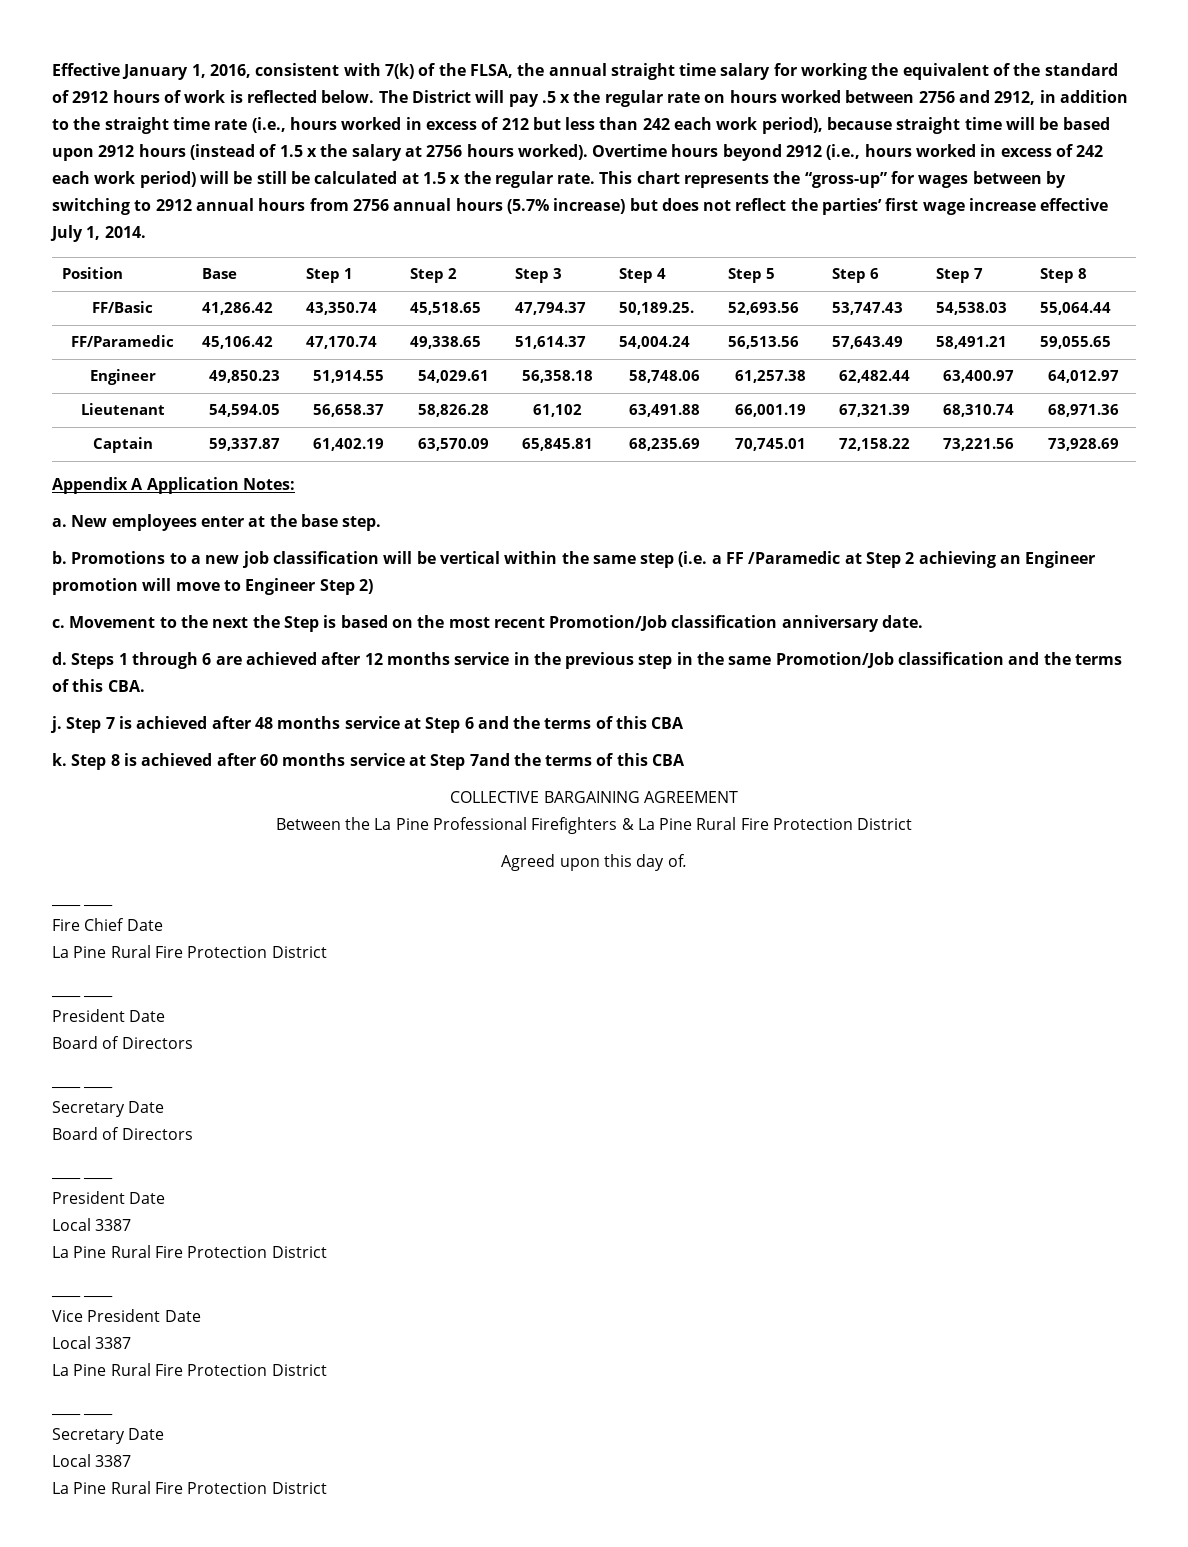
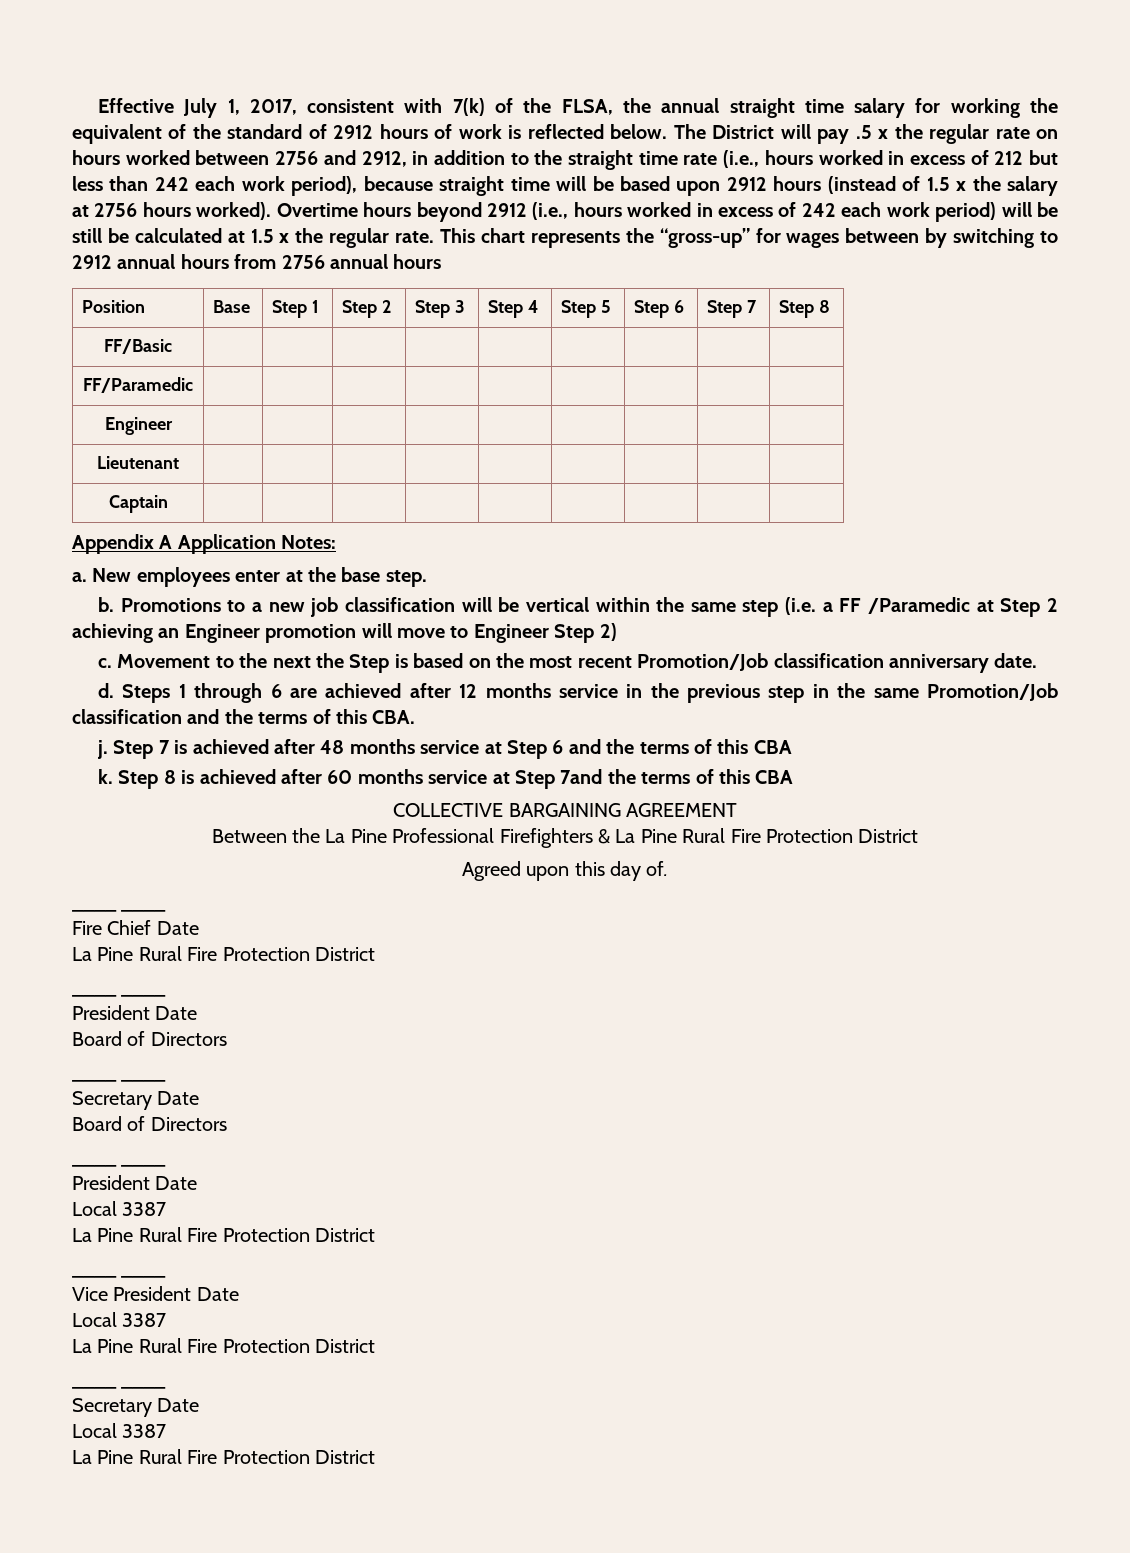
[122,64,251,80] January 1, 2016, -> [183,98,297,118] July 1, 2017,
[506,198,1109,215] [50,225,146,242] (5.7% increase) but does not reflect the parties’ first wage increase effective July 1, 2014. -> (442, 261) none
[202,302,274,315] [306,302,378,315] [410,302,482,315] [515,302,587,315] [619,302,695,315] [728,302,800,315] [832,302,904,315] [936,302,1008,315] [1040,302,1112,315] [71,335,174,347] [202,336,274,349] [306,336,378,349] [410,336,482,349] [515,336,587,349] [619,336,691,349] [728,336,800,349] [832,336,904,349] [936,336,1008,349] [1040,336,1112,349] [89,369,156,385] [209,370,280,383] [313,370,384,383] [417,370,489,383] [522,370,593,383] [628,370,700,383] [735,370,806,383] [839,370,910,383] [943,370,1014,383] [1047,370,1119,383] [80,403,165,415] [209,404,280,417] [313,404,384,417] [417,404,489,417] [533,404,582,417] [628,404,700,417] [735,404,806,417] [839,404,910,417] [943,404,1014,417] [1047,404,1119,417] [92,437,153,453] [209,438,280,451] [313,438,384,451] [417,438,489,451] [522,438,593,451] [628,438,700,451] [735,438,806,451] [839,438,910,451] [943,438,1014,451] [1047,438,1119,451] 41,286.42 | 43,350.74 | 45,518.65 | 47,794.37 | 50,189.25. | 52,693.56 | 53,747.43 | 54,538.03 | 55,064.44 // FF/Paramedic | 45,106.42 | 47,170.74 | 49,338.65 | 51,614.37 | 54,004.24 | 56,513.56 | 57,643.49 | 58,491.21 | 59,055.65 // Engineer | 49,850.23 | 51,914.55 | 54,029.61 | 56,358.18 | 58,748.06 | 61,257.38 | 62,482.44 | 63,400.97 | 64,012.97 // Lieutenant | 54,594.05 | 56,658.37 | 58,826.28 | 61,102 | 63,491.88 | 66,001.19 | 67,321.39 | 68,310.74 | 68,971.36 // Captain | 59,337.87 | 61,402.19 | 63,570.09 | 65,845.81 | 68,235.69 | 70,745.01 | 72,158.22 | 73,221.56 | 73,928.69 -> [83,377,194,393] [104,417,173,435] [97,456,179,469] [108,495,168,513] | | | | | | | | // FF/Paramedic | | | | | | | | | // Engineer | | | | | | | | | // Lieutenant | | | | | | | | | // Captain | | | | | | | | |

